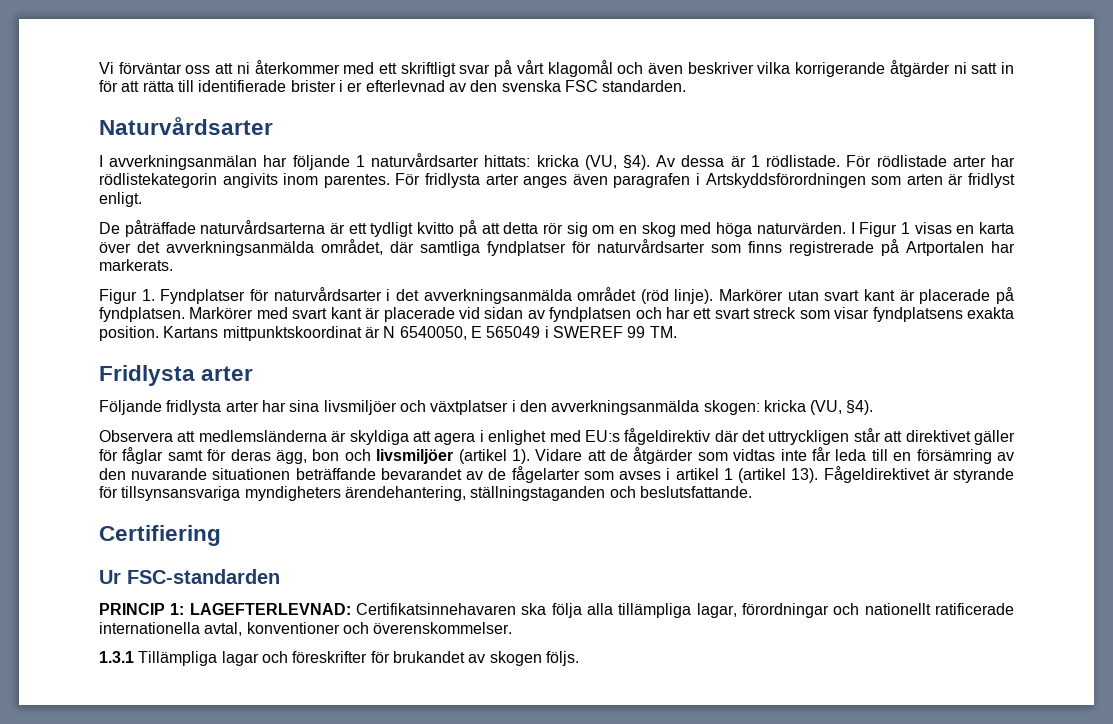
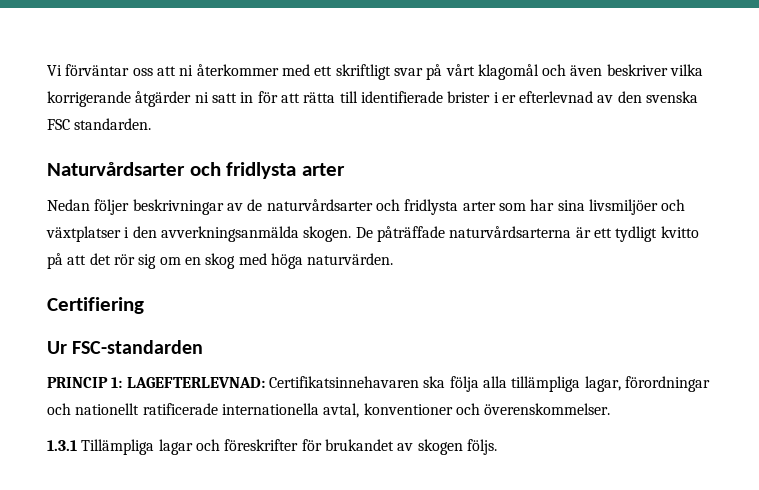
[99,153,1015,170] [99,173,1016,188] [99,192,142,207] // I avverkningsanmälan har följande 1 naturvårdsarter hittats: kricka (VU, §4). Av dessa är 1 rödlistade. För rödlistade arter har rödlistekategorin angivits inom parentes. För fridlysta arter anges även paragrafen i Artskyddsförordningen som arten är fridlyst enligt. // -> [189,162,346,179] [47,199,686,215] [46,226,352,242] och fridlysta arter // Nedan följer beskrivningar av de naturvårdsarter och fridlysta arter som har sina livsmiljöer och växtplatser i den avverkningsanmälda skogen.
[503,222,539,234] detta -> [89,253,111,265] det
[850,222,1014,237] [99,239,1015,256] [99,259,173,271] [99,287,1014,304] [99,307,1015,322] [99,326,677,341] [99,365,254,386] [99,400,874,415] [99,428,1016,445] [99,447,1015,464] [99,466,1015,483] [99,486,752,501] I Figur 1 visas en karta över det avverkningsanmälda området, där samtliga fyndplatser för naturvårdsarter som finns registrerade på Artportalen har markerats. // Figur 1. Fyndplatser för naturvårdsarter i det avverkningsanmälda området (röd linje). Markörer utan svart kant är placerade på fyndplatsen. Markörer med svart kant är placerade vid sidan av fyndplatsen och har ett svart streck som visar fyndplatsens exakta position. Kartans mittpunktskoordinat är N 6540050, E 565049 i SWEREF 99 TM. // Fridlysta arter // Följande fridlysta arter har sina livsmiljöer och växtplatser i den avverkningsanmälda skogen: kricka (VU, §4). // Observera att medlemsländerna är skyldiga att agera i enlighet med EU:s fågeldirektiv där det uttryckligen står att direktivet gäller för fåglar samt för deras ägg, bon och livsmiljöer (artikel 1). Vidare att de åtgärder som vidtas inte får leda till en försämring av den nuvarande situationen beträffande bevarandet av de fågelarter som avses i artikel 1 (artikel 13). Fågeldirektivet är styrande för tillsynsansvariga myndigheters ärendehantering, ställningstaganden och beslutsfattande. -> (394, 259) none

